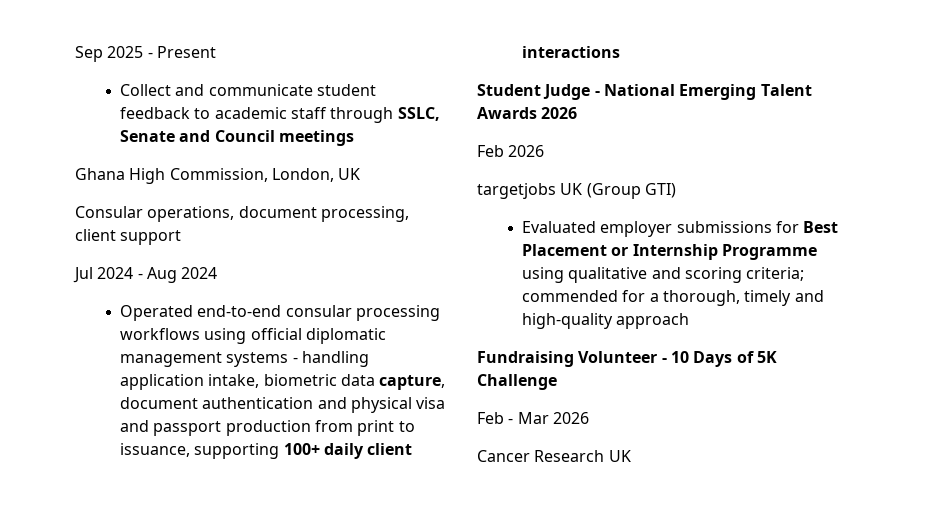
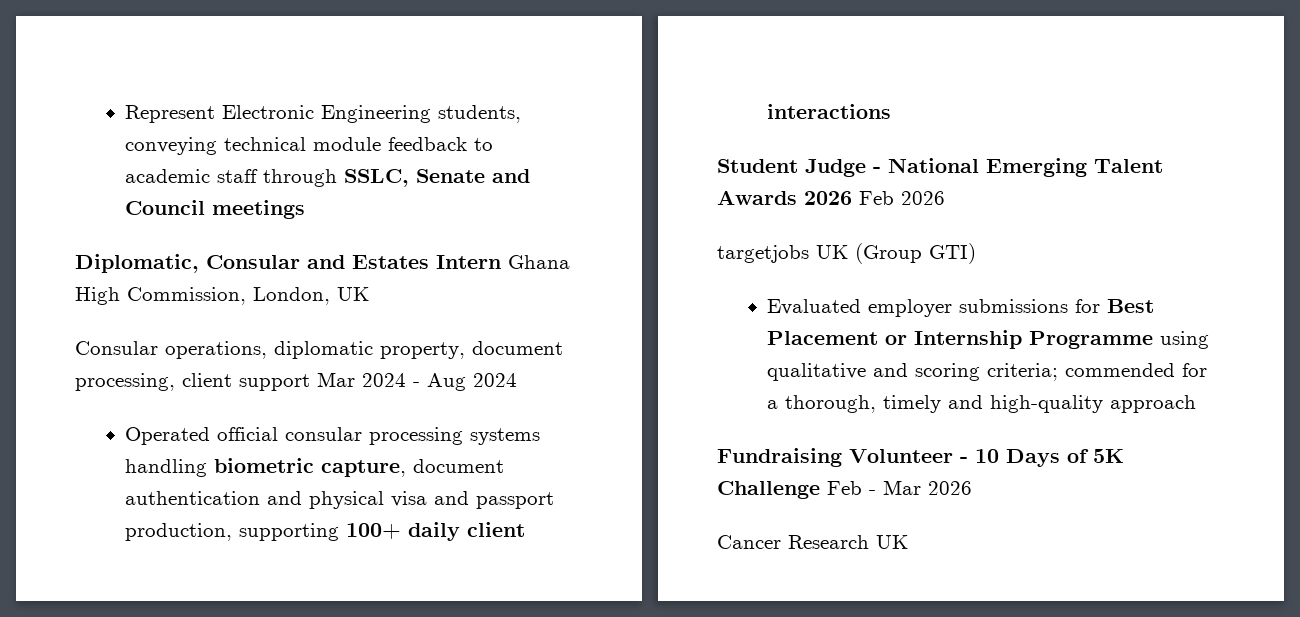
[75,46,216,62] [119,84,376,96] Sep 2025 - Present // Collect and communicate student -> [125,105,522,123] [125,137,382,155] Represent Electronic Engineering students, conveying technical module
(354, 138) none -> [75,254,501,273] Diplomatic, Consular and Estates Intern
(235, 214) none -> [274,341,465,359] diplomatic property,
[73,267,93,283] // Jul -> [317,372,355,387] Mar
[197,305,282,317] end-to-end -> [217,427,279,441] official
[119,328,386,344] [119,351,369,367] [119,374,375,390] workflows using official diplomatic management systems - handling application intake, biometric data -> [470,428,541,445] [125,458,315,477] systems handling biometric
[225,420,415,436] [119,443,190,457] production from print to issuance, -> [125,523,233,541] production,
(578, 113) // -> (852, 198) none
(557, 382) // -> (820, 490) none

